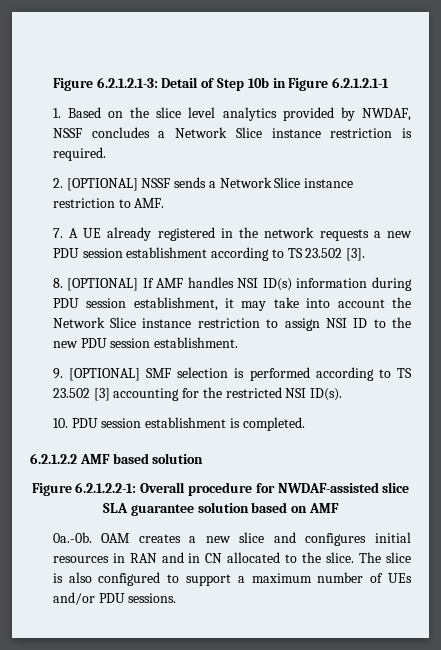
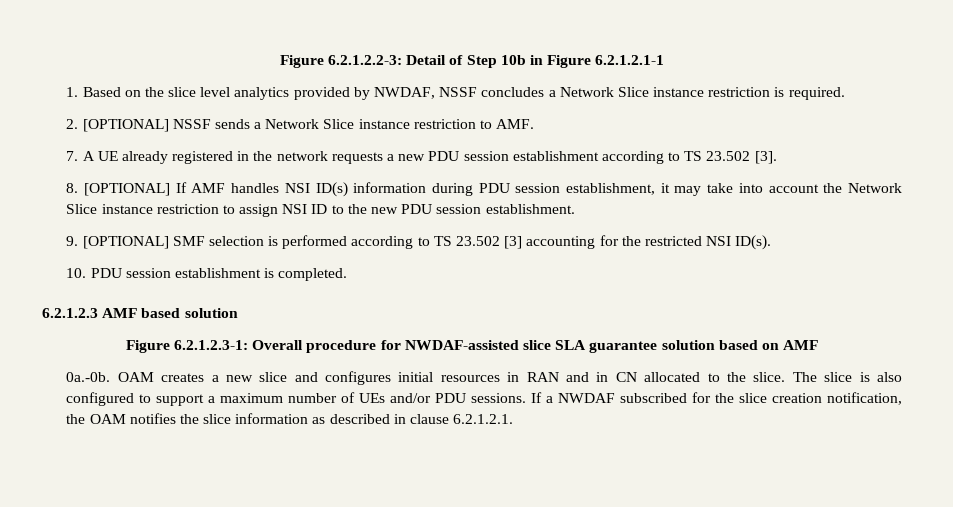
[52,77,158,91] Figure 6.2.1.2.1-3: -> [279,55,402,68] Figure 6.2.1.2.2-3:
[30,453,77,464] 6.2.1.2.2 -> [42,308,98,318] 6.2.1.2.3
[75,482,137,493] 6.2.1.2.2-1: -> [174,340,249,350] 6.2.1.2.3-1:
(177, 598) none -> [531,392,902,405] [66,413,514,424] If a NWDAF subscribed for the slice creation notification, the OAM notifies the slice information as described in clause 6.2.1.2.1.

